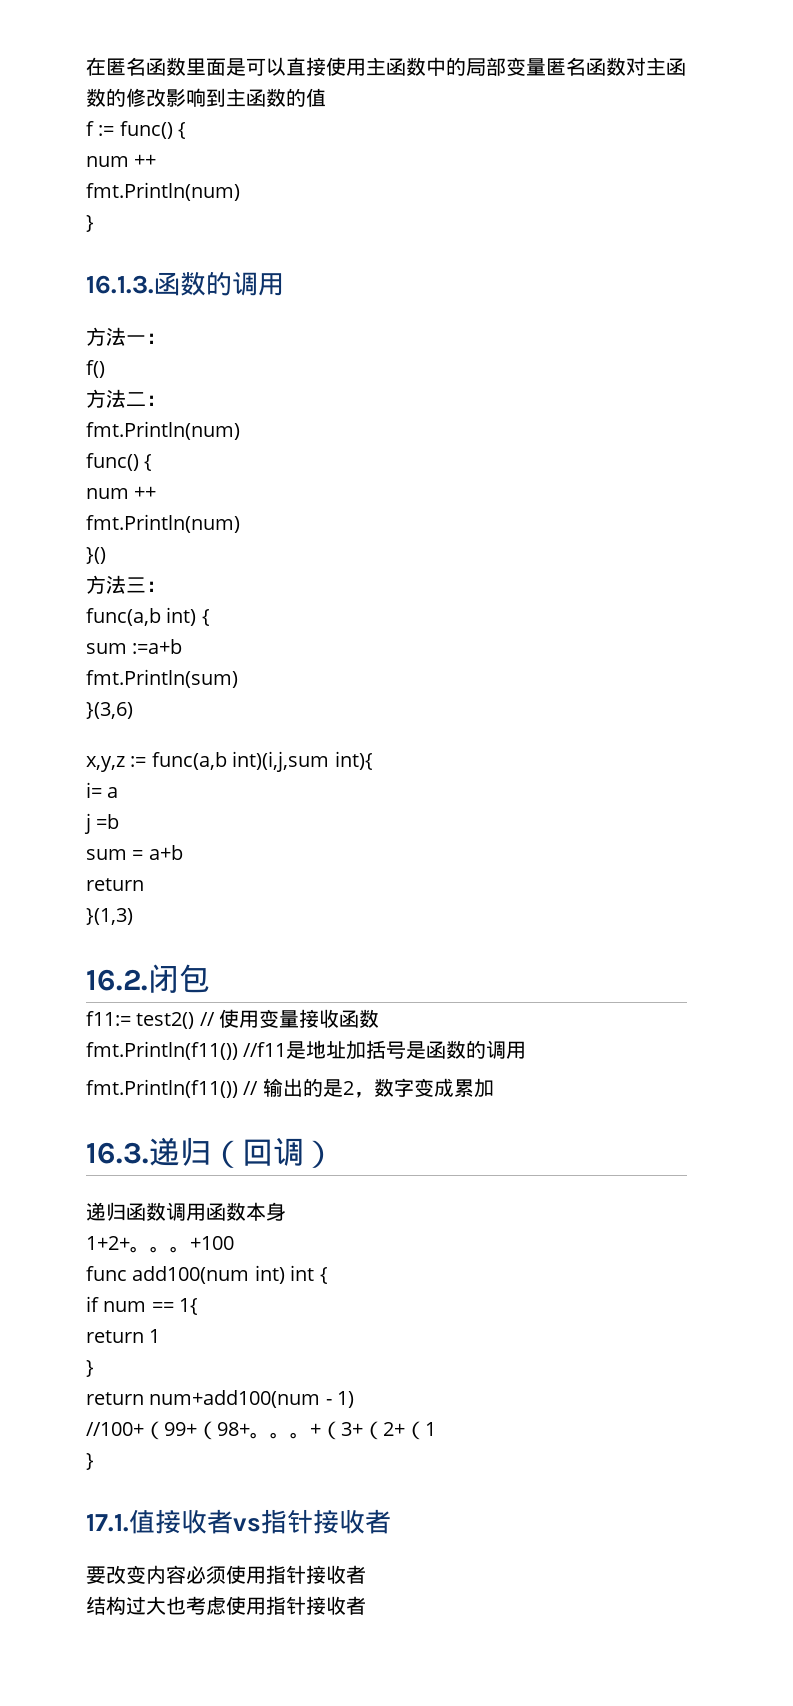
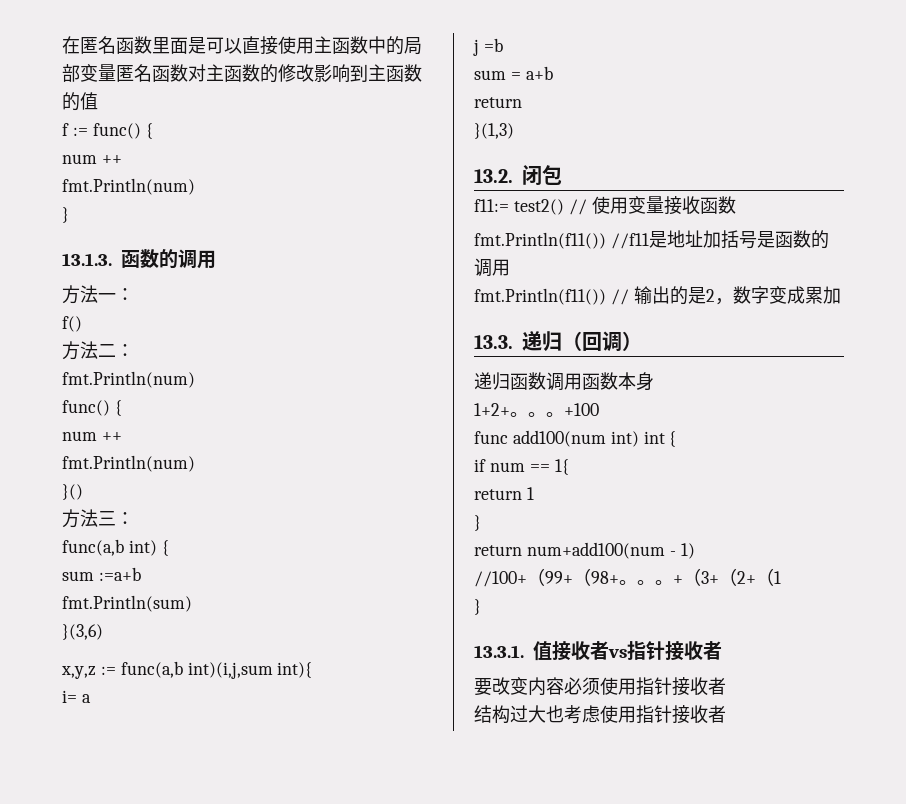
[86,275,154,294] 16.1.3. -> [62,253,112,266] 13.1.3.
[86,969,148,991] 16.2. -> [474,169,513,183] 13.2.
[86,1142,149,1164] 16.3. -> [474,335,513,349] 13.3.
[86,1514,129,1532] 17.1. -> [474,645,524,658] 13.3.1.

